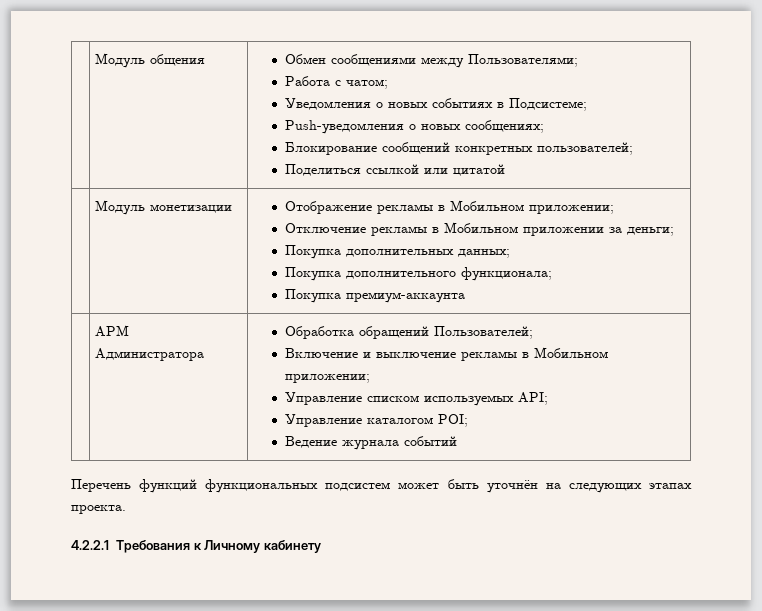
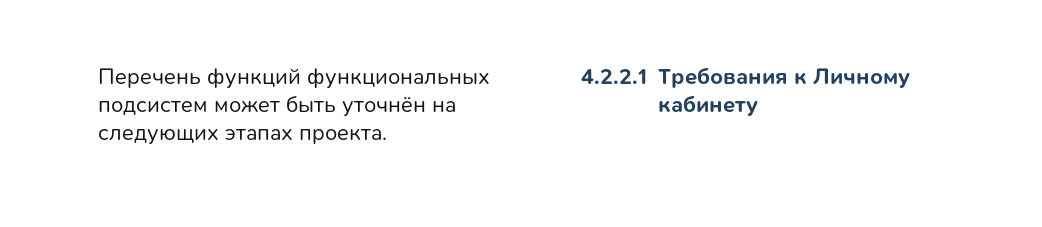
[94,53,205,68] [284,54,578,68] [284,76,388,89] [284,98,587,111] [284,120,544,134] [284,142,633,155] [284,164,505,176] [94,200,232,215] [284,200,614,214] [284,222,674,236] [284,245,510,259] [284,267,552,281] [284,289,465,303] [94,325,129,337] [94,348,204,361] [284,326,533,339] [284,347,608,361] [284,374,370,383] [284,392,548,406] [284,414,468,427] [284,436,457,450] | Модуль общения | Обмен сообщениями между Пользователями; // Работа с чатом; // Уведомления о новых событиях в Подсистеме; // Push-уведомления о новых сообщениях; // Блокирование сообщений конкретных пользователей; // Поделиться ссылкой или цитатой // | Модуль монетизации | Отображение рекламы в Мобильном приложении; // Отключение рекламы в Мобильном приложении за деньги; // Покупка дополнительных данных; // Покупка дополнительного функционала; // Покупка премиум-аккаунта // | АРМ Администратора | Обработка обращений Пользователей; // Включение и выключение рекламы в Мобильном приложении; // Управление списком используемых API; // Управление каталогом POI; // Ведение журнала событий // -> (98, 78) none

